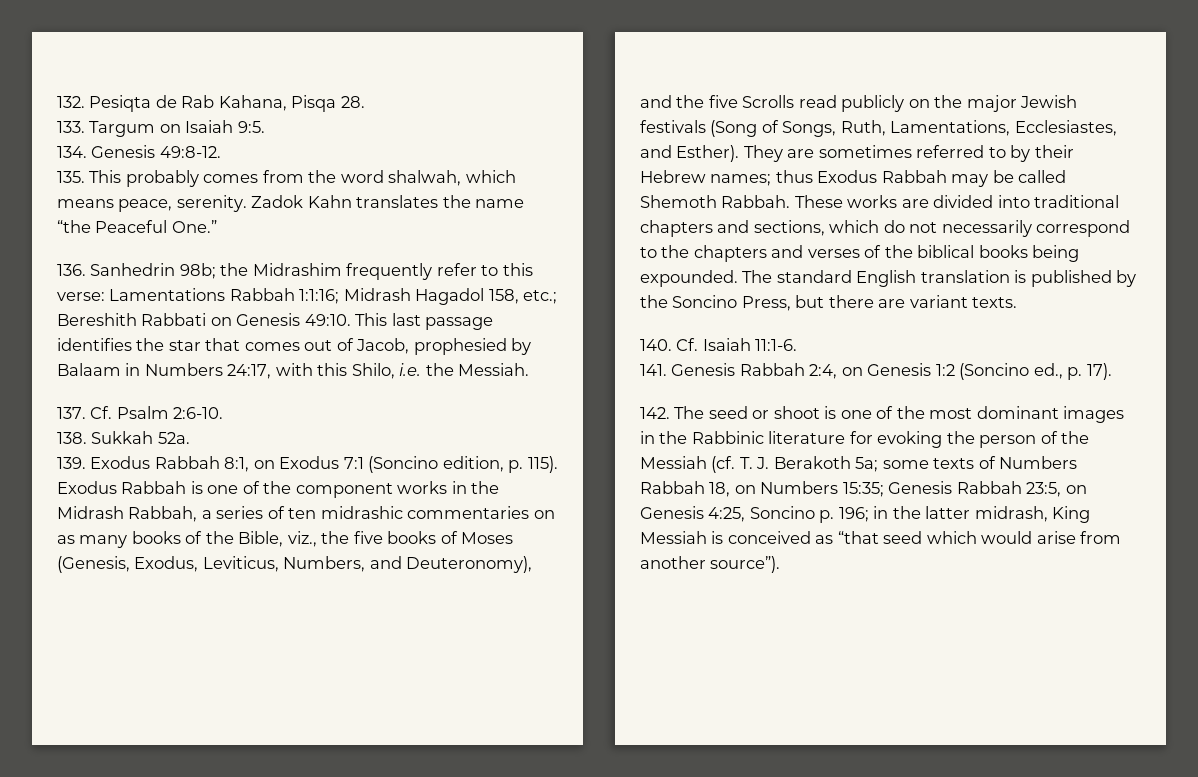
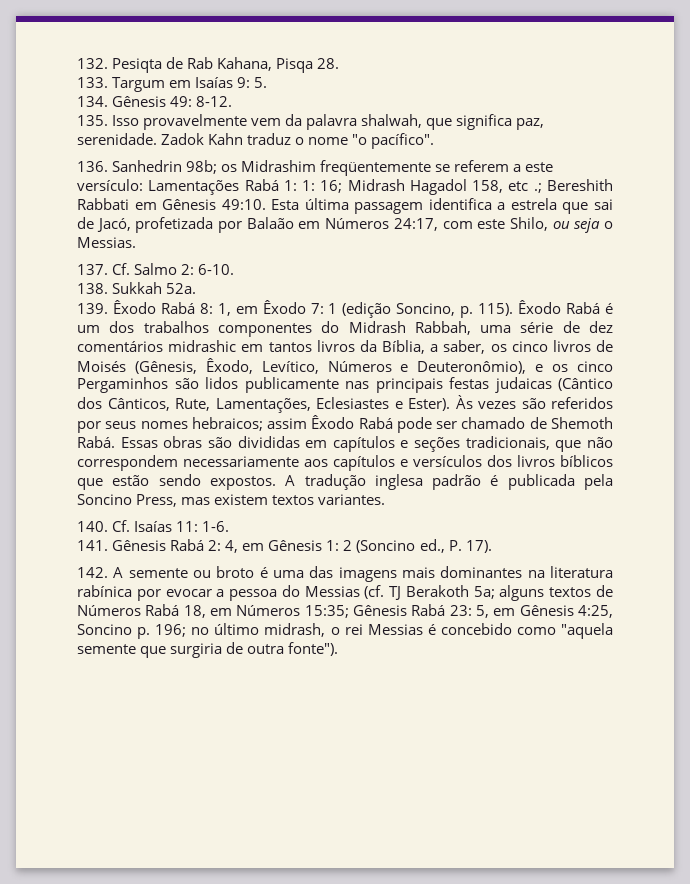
[159,120,265,133] [57,145,221,158] [57,170,516,187] [57,195,525,212] [57,220,217,233] [57,263,533,280] [57,288,558,305] [57,313,494,330] [57,338,532,355] [57,363,530,379] on Isaiah 9:5. // 134. Genesis 49:8-12. // 135. This probably comes from the word shalwah, which means peace, serenity. Zadok Kahn translates the name “the Peaceful One.” // 136. Sanhedrin 98b; the Midrashim frequently refer to this verse: Lamentations Rabbah 1:1:16; Midrash Hagadol 158, etc.; Bereshith Rabbati on Genesis 49:10. This last passage identifies the star that comes out of Jacob, prophesied by Balaam in Numbers 24:17, with this Shilo, i.e. the Messiah. -> [169,77,268,88] [77,96,233,107] [77,114,545,130] [77,133,435,149] [77,160,554,176] [77,179,613,195] [77,198,614,214] [77,217,613,233] [77,237,136,248] em Isaías 9: 5. // 134. Gênesis 49: 8-12. // 135. Isso provavelmente vem da palavra shalwah, que significa paz, serenidade. Zadok Kahn traduz o nome "o pacífico". // 136. Sanhedrin 98b; os Midrashim freqüentemente se referem a este versículo: Lamentações Rabá 1: 1: 16; Midrash Hagadol 158, etc .; Bereshith Rabbati em Gênesis 49:10. Esta última passagem identifica a estrela que sai de Jacó, profetizada por Balaão em Números 24:17, com este Shilo, ou seja o Messias.
[116,406,224,419] Psalm 2:6-10. -> [134,263,235,275] Salmo 2: 6-10.
[90,456,558,473] [57,481,500,498] [57,506,555,522] [57,531,514,548] [57,556,533,573] [640,95,1078,112] [640,120,1117,137] [640,145,1074,162] [640,170,1067,187] [640,195,1120,208] [640,220,1131,237] [640,245,1080,262] [640,270,1137,287] [640,295,1018,311] [640,338,798,351] [640,363,955,379] Exodus Rabbah 8:1, on Exodus 7:1 (Soncino edition, p. 115). Exodus Rabbah is one of the component works in the Midrash Rabbah, a series of ten midrashic commentaries on as many books of the Bible, viz., the five books of Moses (Genesis, Exodus, Leviticus, Numbers, and Deuteronomy), and the five Scrolls read publicly on the major Jewish festivals (Song of Songs, Ruth, Lamentations, Ecclesiastes, and Esther). They are sometimes referred to by their Hebrew names; thus Exodus Rabbah may be called Shemoth Rabbah. These works are divided into traditional chapters and sections, which do not necessarily correspond to the chapters and verses of the biblical books being expounded. The standard English translation is published by the Soncino Press, but there are variant texts. // 140. Cf. Isaiah 11:1-6. // 141. Genesis Rabbah 2:4, on Genesis 1:2 -> [112,300,613,318] [77,321,614,337] [77,340,614,354] [77,358,614,374] [77,377,613,393] [77,395,613,413] [77,415,613,433] [77,436,613,452] [77,455,613,471] [77,474,613,490] [77,494,386,507] [77,520,230,532] [77,539,353,553] Êxodo Rabá 8: 1, em Êxodo 7: 1 (edição Soncino, p. 115). Êxodo Rabá é um dos trabalhos componentes do Midrash Rabbah, uma série de dez comentários midrashic em tantos livros da Bíblia, a saber, os cinco livros de Moisés (Gênesis, Êxodo, Levítico, Números e Deuteronômio), e os cinco Pergaminhos são lidos publicamente nas principais festas judaicas (Cântico dos Cânticos, Rute, Lamentações, Eclesiastes e Ester). Às vezes são referidos por seus nomes hebraicos; assim Êxodo Rabá pode ser chamado de Shemoth Rabá. Essas obras são divididas em capítulos e seções tradicionais, que não correspondem necessariamente aos capítulos e versículos dos livros bíblicos que estão sendo expostos. A tradução inglesa padrão é publicada pela Soncino Press, mas existem textos variantes. // 140. Cf. Isaías 11: 1-6. // 141. Gênesis Rabá 2: 4, em Gênesis 1: 2
[1067,367,1083,380] p. -> [448,540,462,551] P.
[674,406,1125,423] [640,431,1090,448] [640,456,1078,473] [640,481,1087,497] [640,506,1091,523] [640,531,1122,544] [640,556,781,573] The seed or shoot is one of the most dominant images in the Rabbinic literature for evoking the person of the Messiah (cf. T. J. Berakoth 5a; some texts of Numbers Rabbah 18, on Numbers 15:35; Genesis Rabbah 23:5, on Genesis 4:25, Soncino p. 196; in the latter midrash, King Messiah is conceived as “that seed which would arise from another source”). -> [113,566,613,582] [77,585,613,601] [77,604,613,618] [77,623,613,639] [77,642,339,658] A semente ou broto é uma das imagens mais dominantes na literatura rabínica por evocar a pessoa do Messias (cf. TJ Berakoth 5a; alguns textos de Números Rabá 18, em Números 15:35; Gênesis Rabá 23: 5, em Gênesis 4:25, Soncino p. 196; no último midrash, o rei Messias é concebido como "aquela semente que surgiria de outra fonte").

